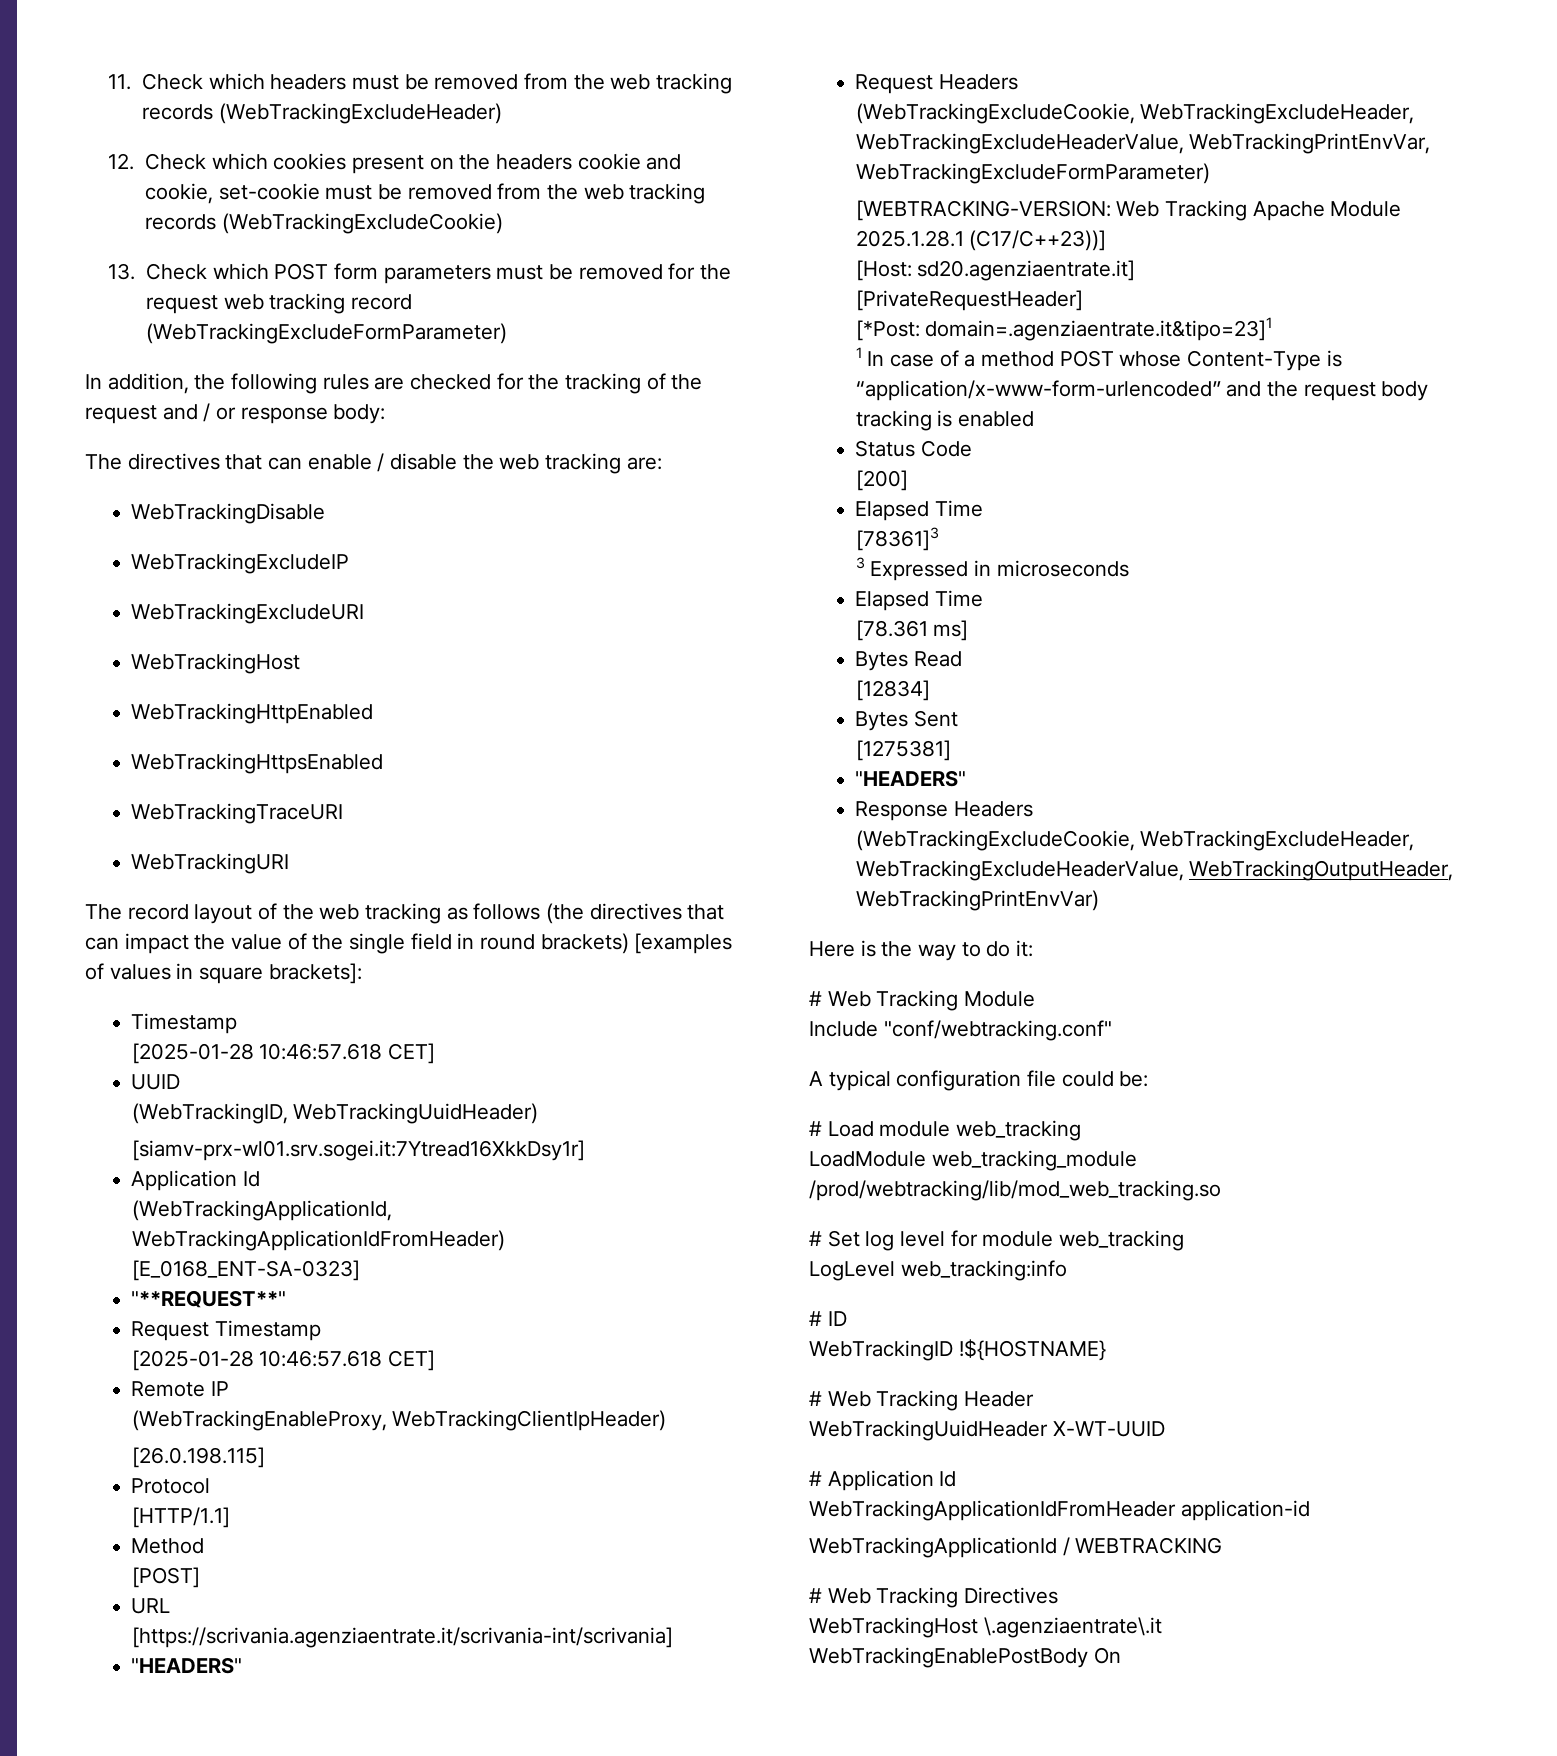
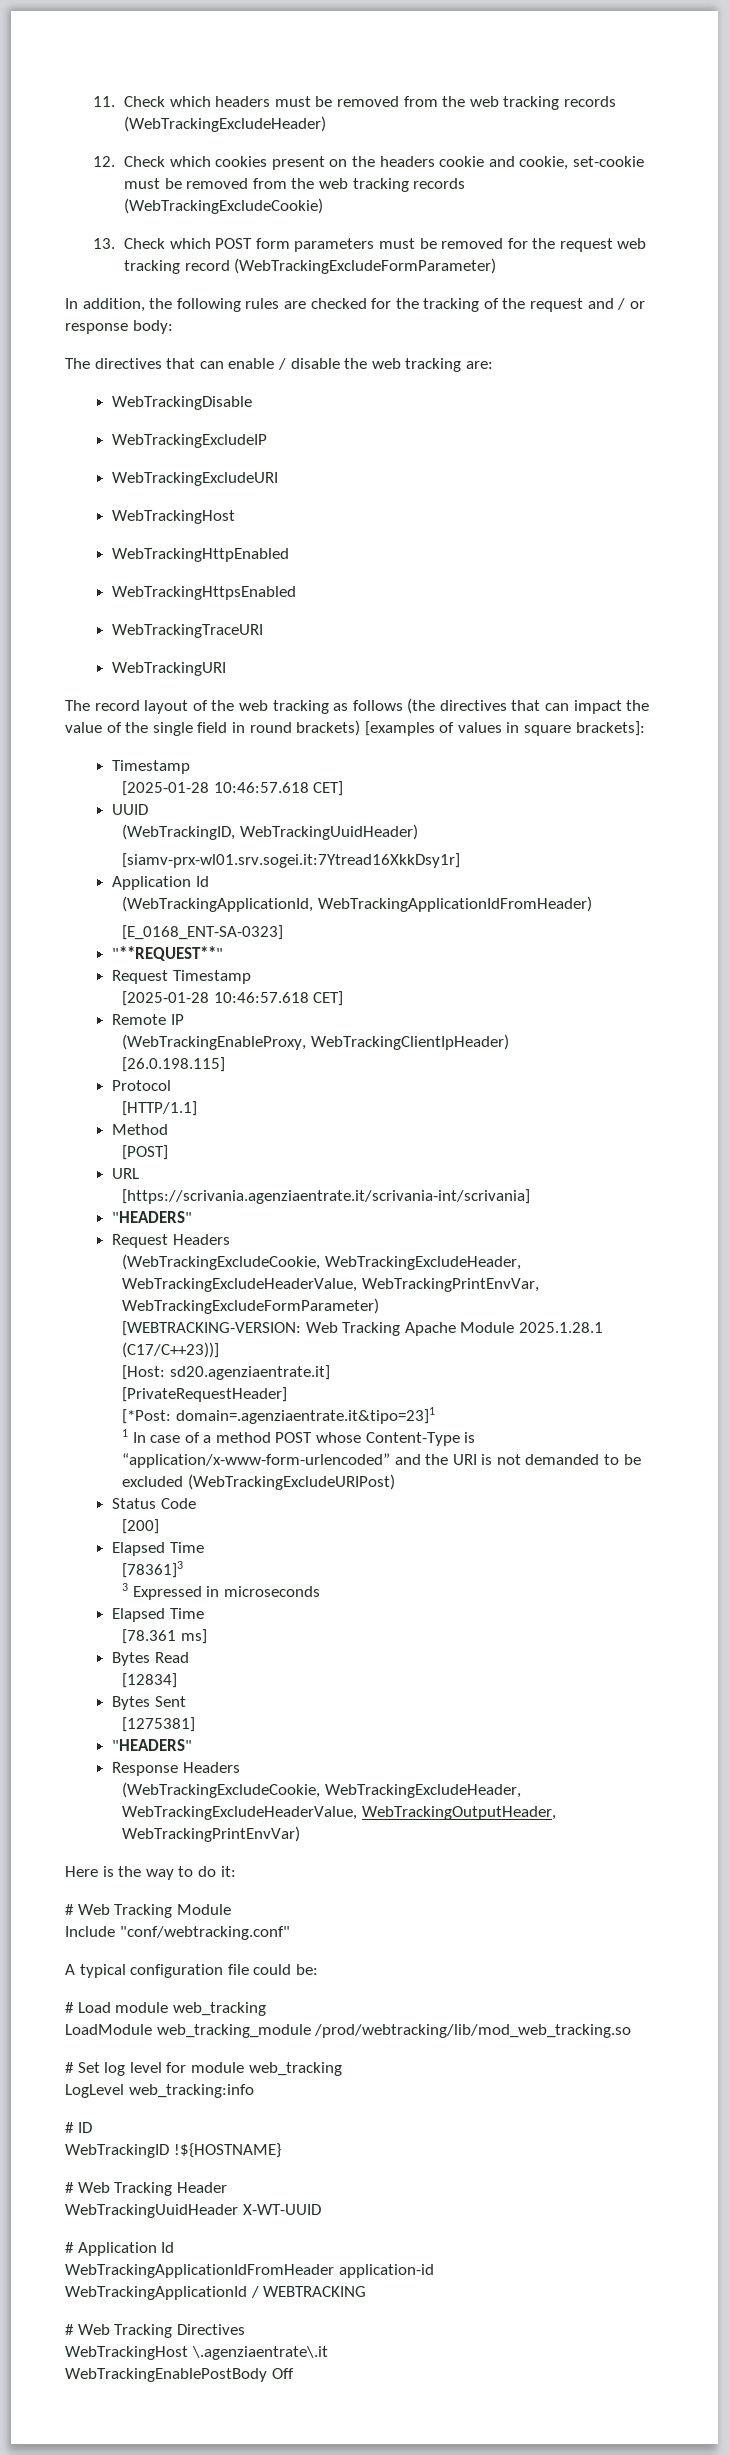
[1303,381,1429,401] [855,410,1035,431] request body tracking is enabled -> [452,1454,641,1465] [121,1474,395,1490] URI is not demanded to be excluded (WebTrackingExcludeURIPost)
[1093,1647,1121,1664] On -> [271,2368,294,2379] Off

